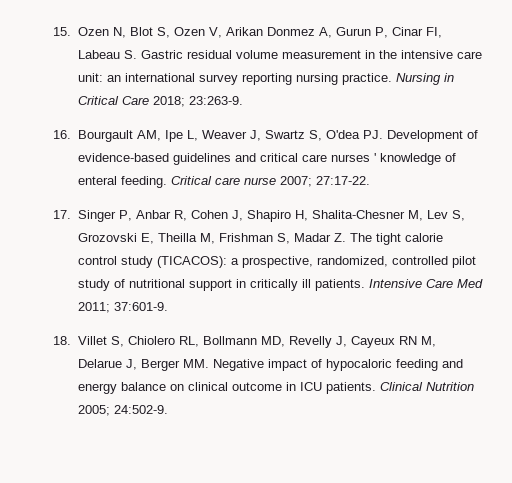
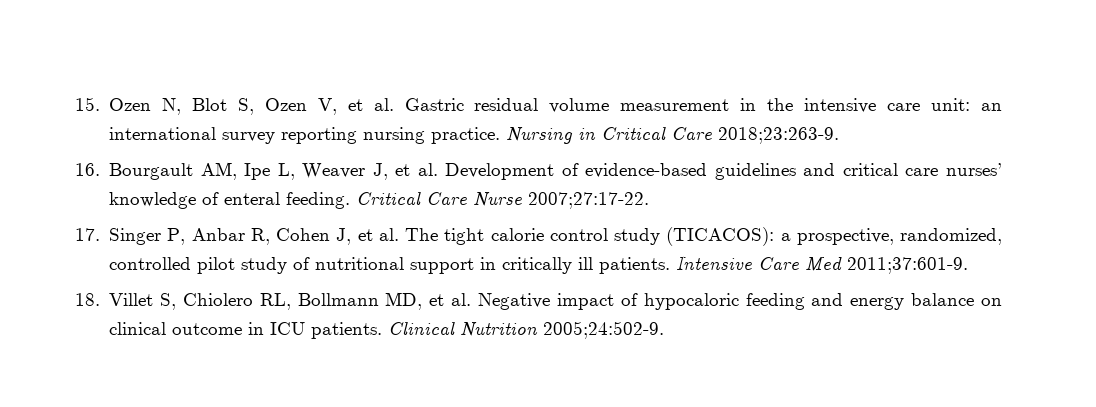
[226,27,443,38] [78,50,138,59] Arikan Donmez A, Gurun P, Cinar FI, Labeau S. -> [347,98,394,111] et al.
[153,96,244,107] 2018; 23:263-9. -> [718,127,840,144] 2018;23:263-9.
[265,130,384,141] Swartz S, O'dea PJ. -> [395,163,438,176] et al.
[331,153,377,162] nurses ' -> [946,163,1002,176] nurses’
[215,176,371,187] care nurse 2007; 27:17-22. -> [426,192,650,209] Care Nurse 2007;27:17-22.
[247,210,466,222] [78,233,347,244] Shapiro H, Shalita-Chesner M, Lev S, Grozovski E, Theilla M, Frishman S, Madar Z. -> [357,228,399,241] et al.
[78,302,169,313] 2011; 37:601-9. -> [847,257,969,274] 2011;37:601-9.
[289,336,437,348] [78,359,210,371] Revelly J, Cayeux RN M, Delarue J, Berger MM. -> [429,293,472,306] et al.
[78,405,169,416] 2005; 24:502-9. -> [543,321,665,339] 2005;24:502-9.

